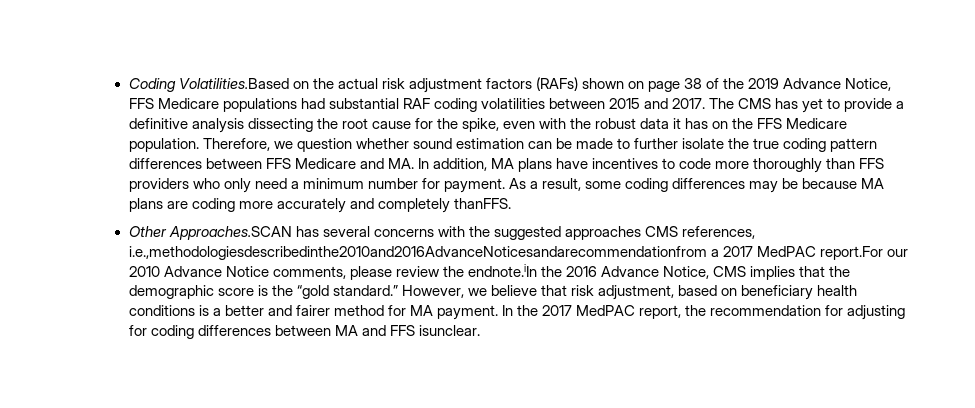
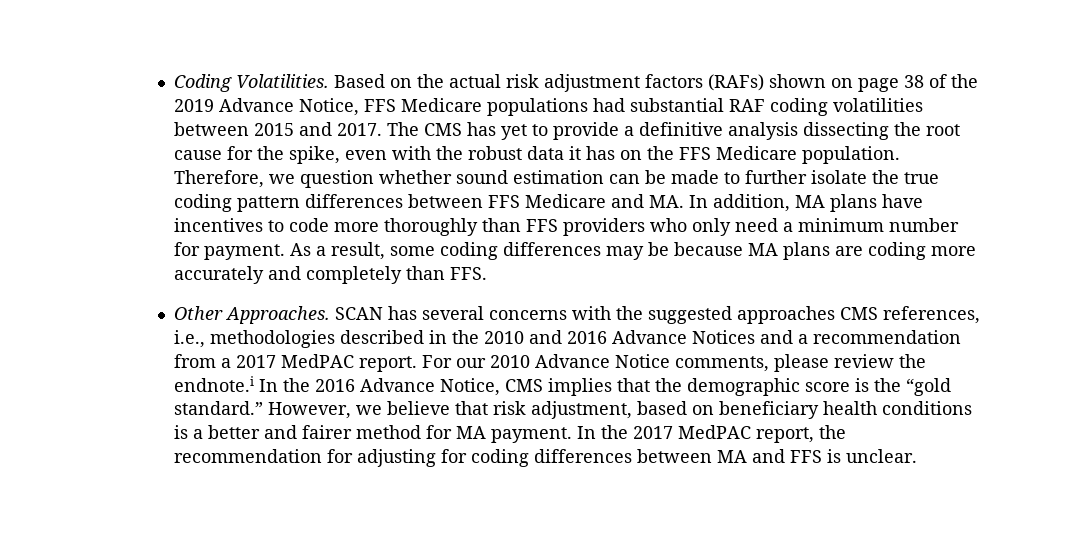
[178,78,289,89] Volatilities.Based -> [236,74,386,88] Volatilities. Based
[453,198,511,209] thanFFS. -> [406,266,488,280] than FFS.
[168,226,292,240] Approaches.SCAN -> [225,306,384,324] Approaches. SCAN
[128,246,707,260] i.e.,methodologiesdescribedinthe2010and2016AdvanceNoticesandarecommendationfrom -> [174,330,962,348] [174,354,217,368] i.e., methodologies described in the 2010 and 2016 Advance Notices and a recommendation from
[819,246,883,260] report.For -> [359,355,453,372] report. For
[467,264,537,277] endnote.iIn -> [174,376,279,392] endnote.i In
[418,325,480,336] isunclear. -> [827,449,918,463] is unclear.

